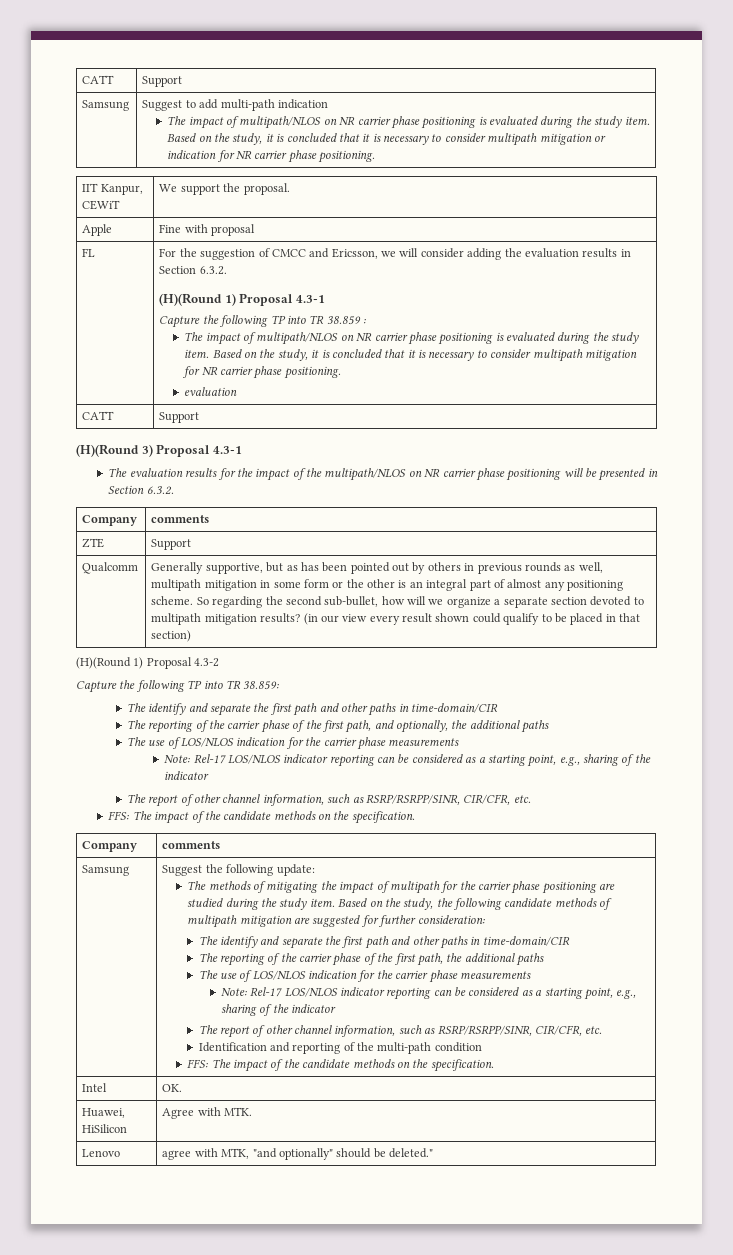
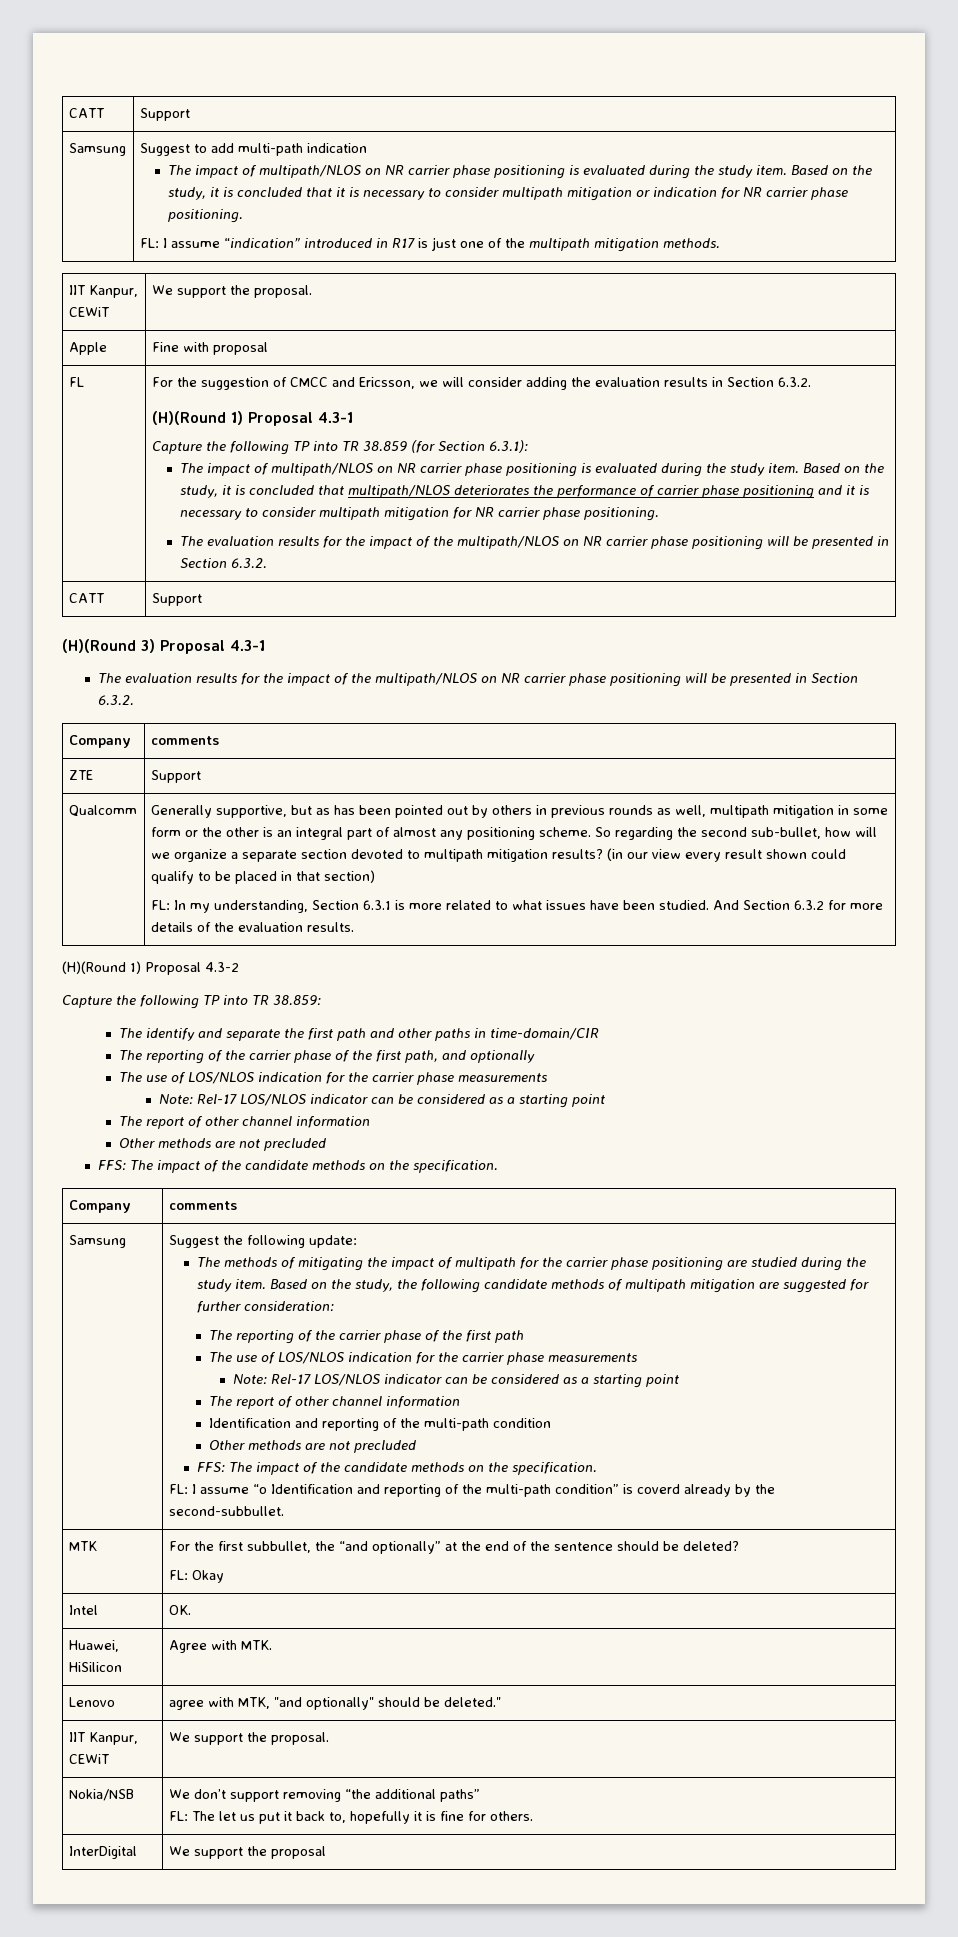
(376, 156) none -> [139,237,720,252] // FL: I assume “indication” introduced in R17 is just one of the multipath mitigation methods.
[363,319,367,324] : -> [410,440,528,453] (for Section 6.3.1):
(406, 353) none -> [347,485,842,499] multipath/NLOS deteriorates the performance of carrier phase positioning and
[184,387,238,396] evaluation -> [179,536,889,550] [179,558,267,569] The evaluation results for the impact of the multipath/NLOS on NR carrier phase positioning will be presented in Section 6.3.2.
(192, 636) none -> [150,900,883,913] [150,922,354,932] // FL: In my understanding, Section 6.3.1 is more related to what issues have been studied. And Section 6.3.2 for more details of the evaluation results.
[396,720,550,733] optionally, the additional paths -> [469,1050,535,1063] optionally
[329,754,651,767] [164,771,210,780] [126,794,531,807] reporting can be considered as a starting point, e.g., sharing of the indicator // The report of other channel information, such as RSRP/RSRPP/SINR, CIR/CFR, etc. -> [371,1094,606,1108] [118,1116,370,1129] [118,1138,326,1151] can be considered as a starting point // The report of other channel information // Other methods are not precluded
[198,936,570,949] [198,953,545,966] // The identify and separate the first path and other paths in time-domain/CIR // The reporting of the carrier phase of the first path, the additional paths -> [209,1330,525,1344] // The reporting of the carrier phase of the first path
[386,987,637,1000] [220,1004,336,1016] [198,1025,603,1038] reporting can be considered as a starting point, e.g., sharing of the indicator // The report of other channel information, such as RSRP/RSRPP/SINR, CIR/CFR, etc. -> [445,1374,680,1388] [209,1396,461,1409] can be considered as a starting point // The report of other channel information
(482, 1047) none -> [209,1440,417,1453] // Other methods are not precluded
(494, 1065) none -> [168,1484,775,1497] [168,1506,284,1516] [68,1541,97,1551] [168,1541,739,1554] [168,1570,224,1583] // FL: I assume “o Identification and reporting of the multi-path condition” is coverd already by the second-subbullet. // MTK | For the first subbullet, the “and optionally” at the end of the sentence should be deleted? // FL: Okay
(434, 1153) none -> [68,1732,138,1745] [68,1754,109,1764] [168,1732,329,1745] [68,1789,134,1801] [168,1789,480,1802] [168,1811,533,1824] [68,1846,137,1859] [168,1846,326,1859] // IIT Kanpur, CEWiT | We support the proposal. // Nokia/NSB | We don’t support removing “the additional paths” // FL: The let us put it back to, hopefully it is fine for others. // InterDigital | We support the proposal

